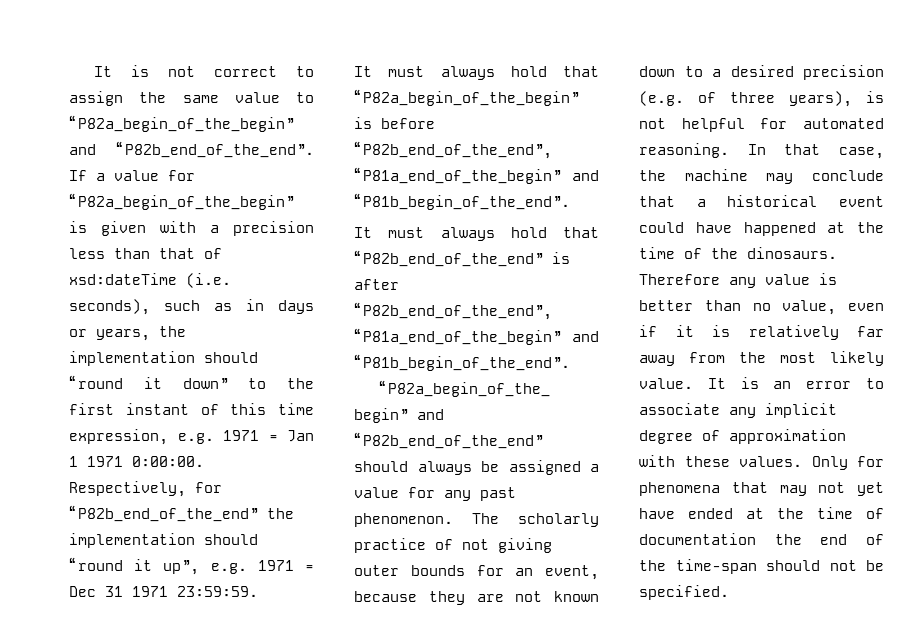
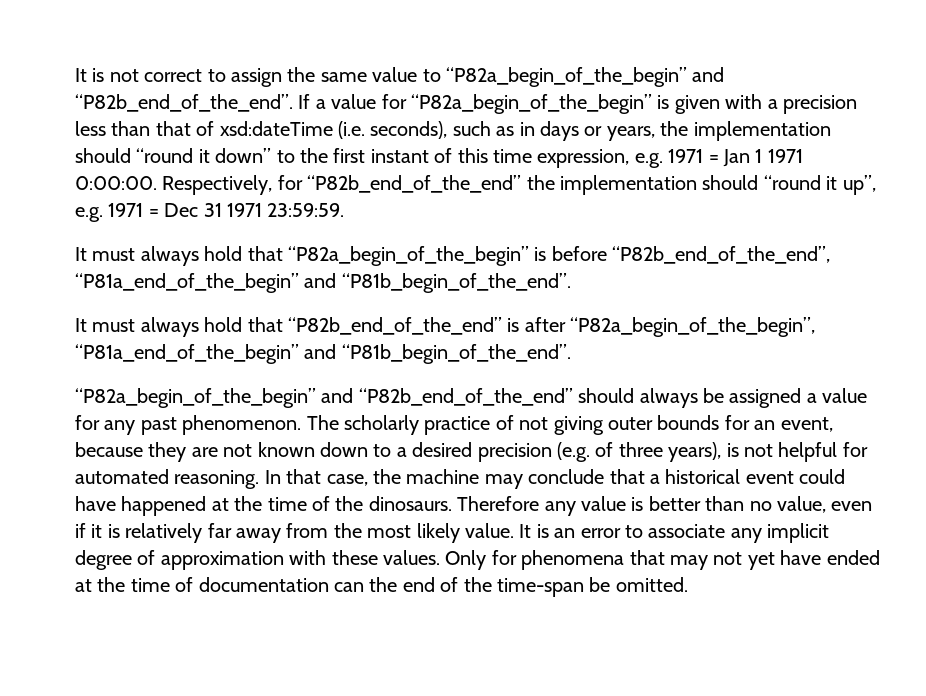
[354,302,552,320] “P82b_end_of_the_end”, -> [570,317,816,337] “P82a_begin_of_the_begin”,
(756, 539) none -> [334,582,364,592] can
[766,560,884,571] [639,585,729,600] should not be specified. -> [589,577,688,592] be omitted.

